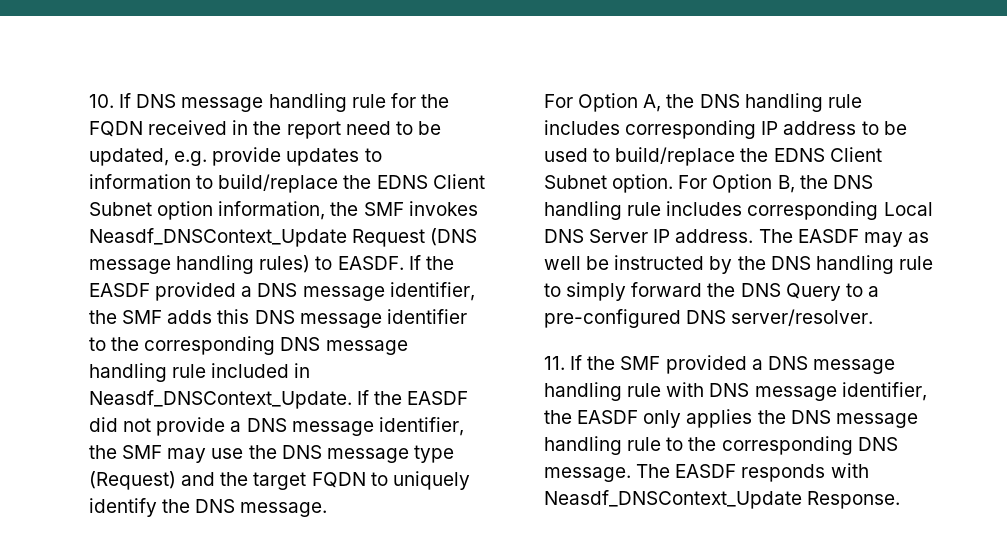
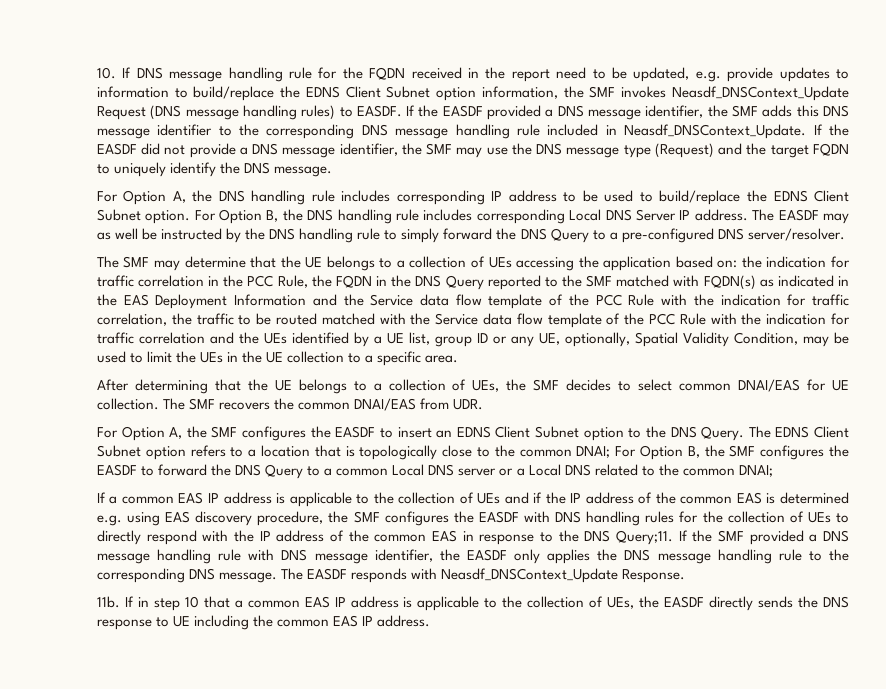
[544,356,566,370] 11. -> [96,256,851,271] [96,275,849,290] [96,294,849,309] [96,313,851,328] [96,332,850,347] [96,351,459,366] [96,379,849,394] [96,398,484,411] [96,426,849,441] [96,445,850,460] [96,464,773,479] [96,492,850,507] [96,511,849,526] [96,530,673,545] The SMF may determine that the UE belongs to a collection of UEs accessing the application based on: the indication for traffic correlation in the PCC Rule, the FQDN in the DNS Query reported to the SMF matched with FQDN(s) as indicated in the EAS Deployment Information and the Service data flow template of the PCC Rule with the indication for traffic correlation, the traffic to be routed matched with the Service data flow template of the PCC Rule with the indication for traffic correlation and the UEs identified by a UE list, group ID or any UE, optionally, Spatial Validity Condition, may be used to limit the UEs in the UE collection to a specific area. // After determining that the UE belongs to a collection of UEs, the SMF decides to select common DNAI/EAS for UE collection. The SMF recovers the common DNAI/EAS from UDR. // For Option A, the SMF configures the EASDF to insert an EDNS Client Subnet option to the DNS Query. The EDNS Client Subnet option refers to a location that is topologically close to the common DNAI; For Option B, the SMF configures the EASDF to forward the DNS Query to a common Local DNS server or a Local DNS related to the common DNAI; // If a common EAS IP address is applicable to the collection of UEs and if the IP address of the common EAS is determined e.g. using EAS discovery procedure, the SMF configures the EASDF with DNS handling rules for the collection of UEs to directly respond with the IP address of the common EAS in response to the DNS Query;11.
(901, 500) none -> [96,596,849,611] [96,615,431,630] // 11b. If in step 10 that a common EAS IP address is applicable to the collection of UEs, the EASDF directly sends the DNS response to UE including the common EAS IP address.

